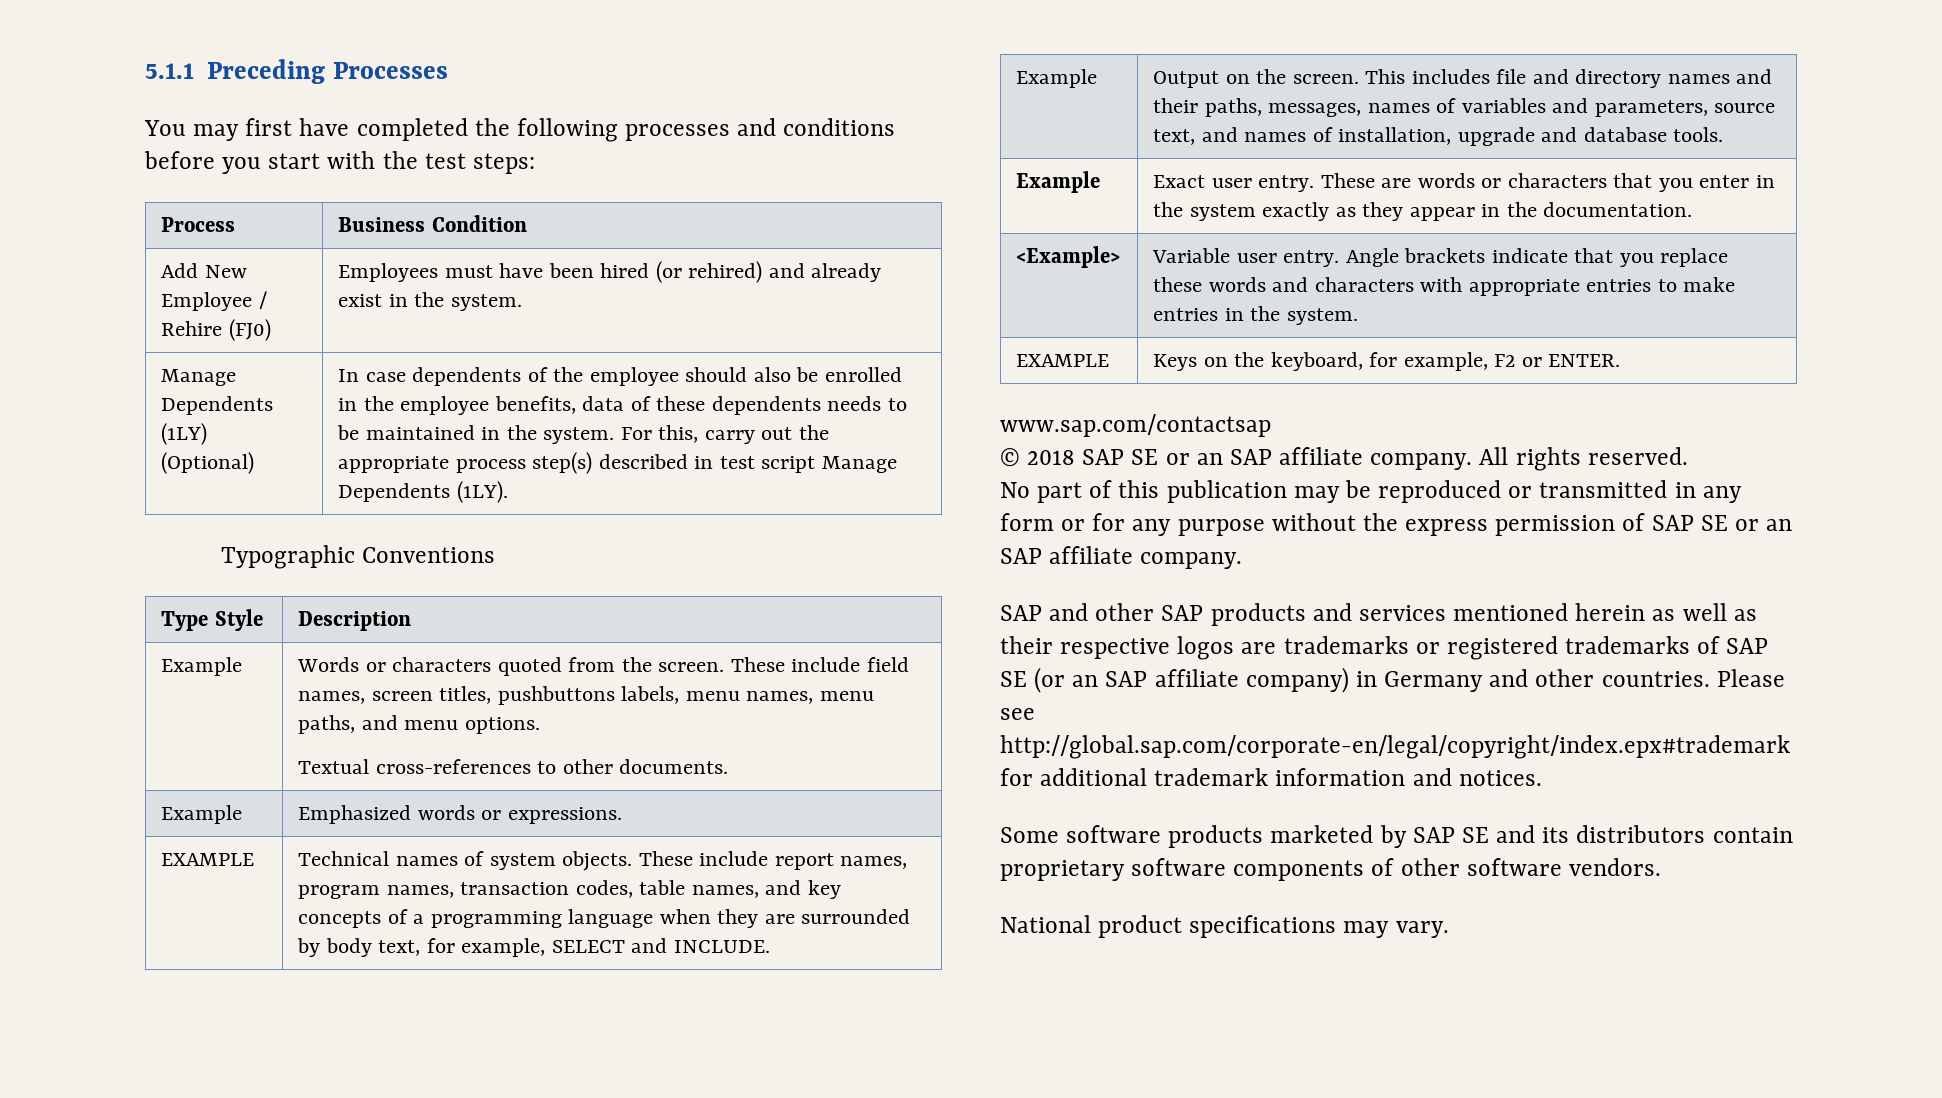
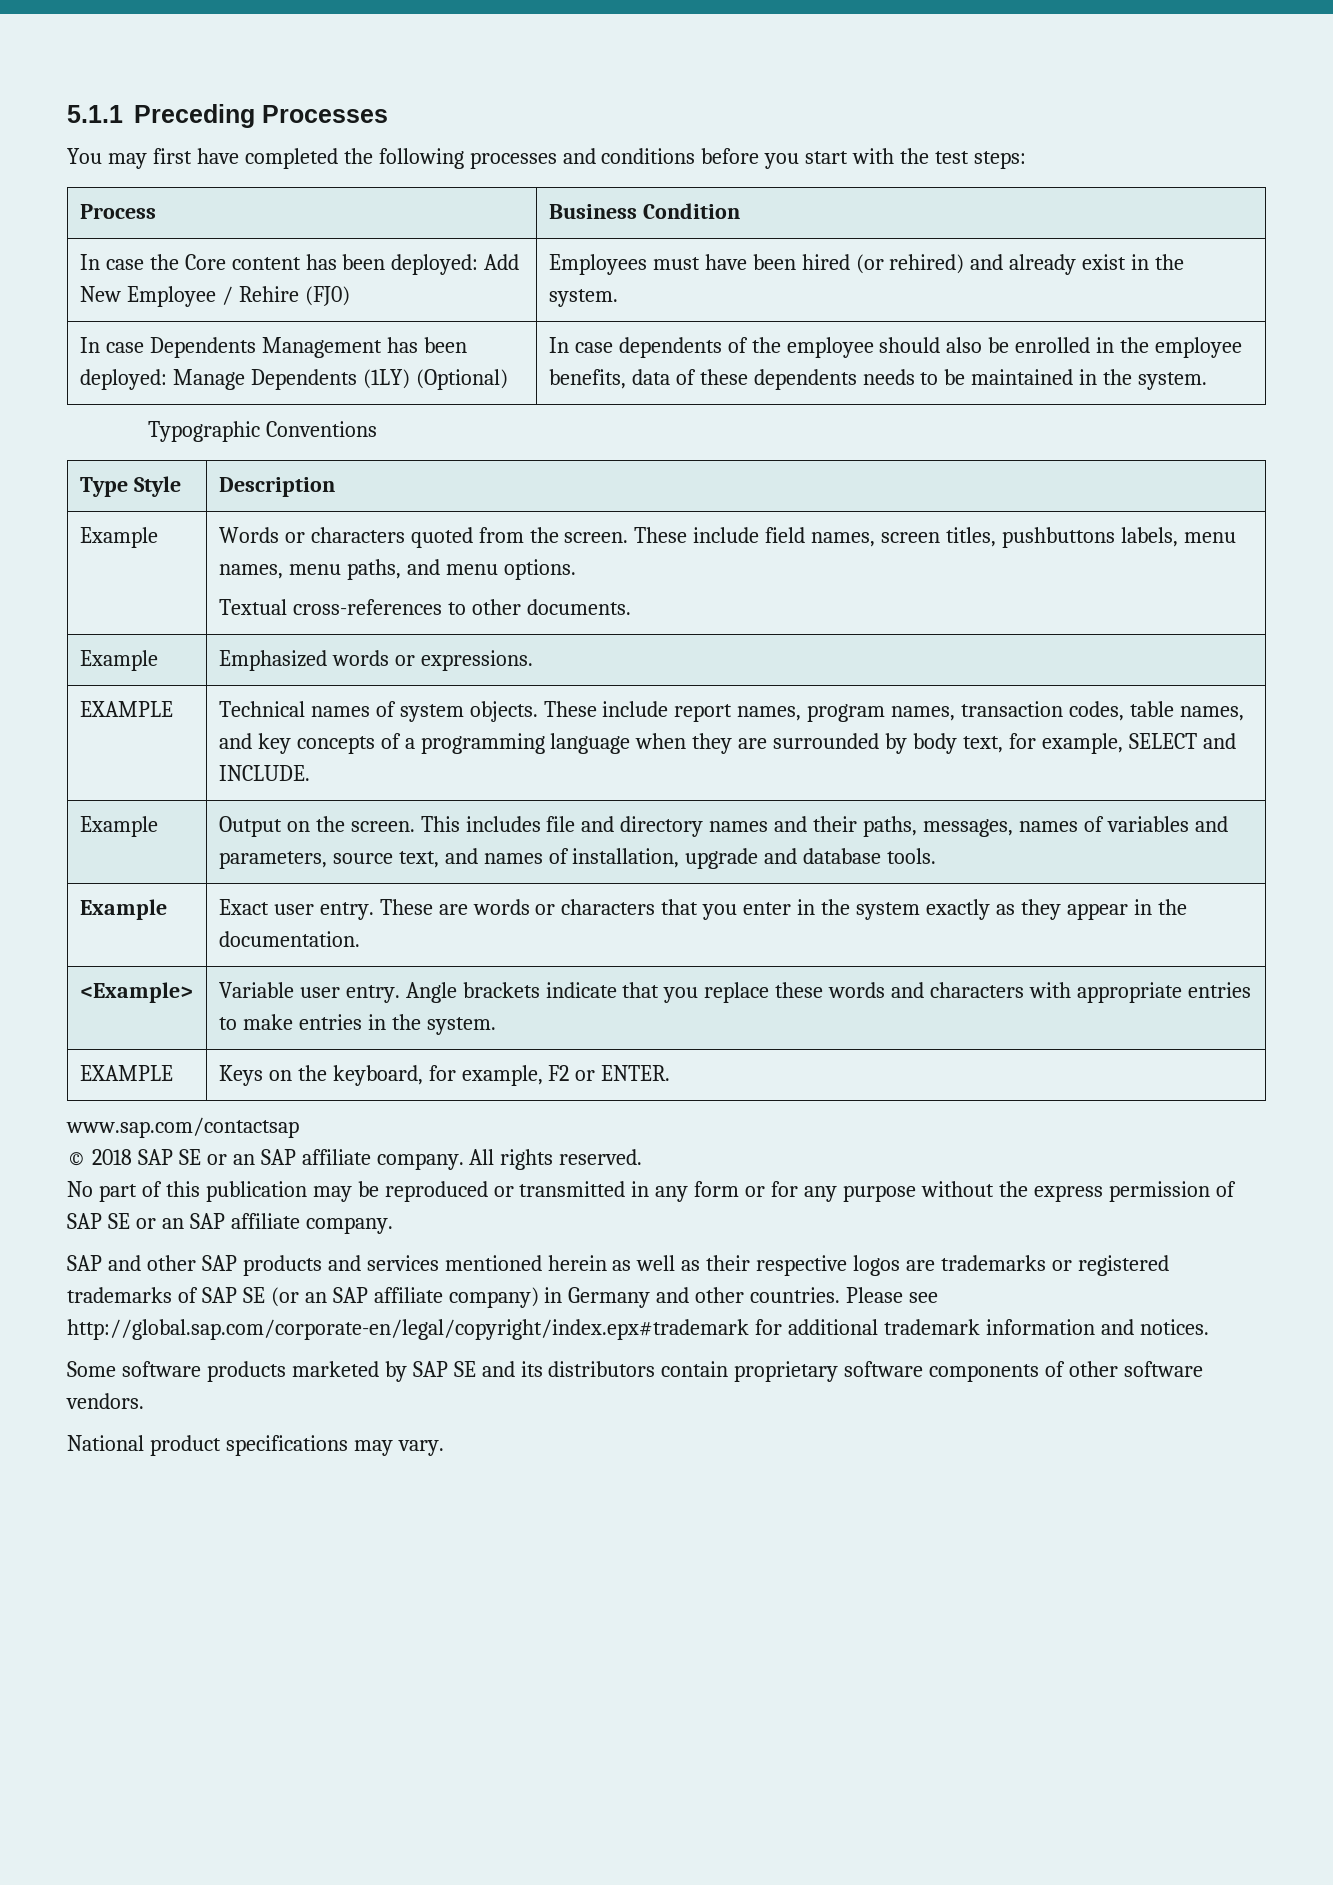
(527, 223) none -> [79,254,479,275] In case the Core content has been deployed:
(522, 302) none -> [79,337,467,358] [79,369,167,390] In case Dependents Management has been deployed:
[620,425,829,444] [338,452,897,474] [338,481,508,503] For this, carry out the appropriate process step(s) described in test script Manage Dependents (1LY). -> (1208, 381) none

